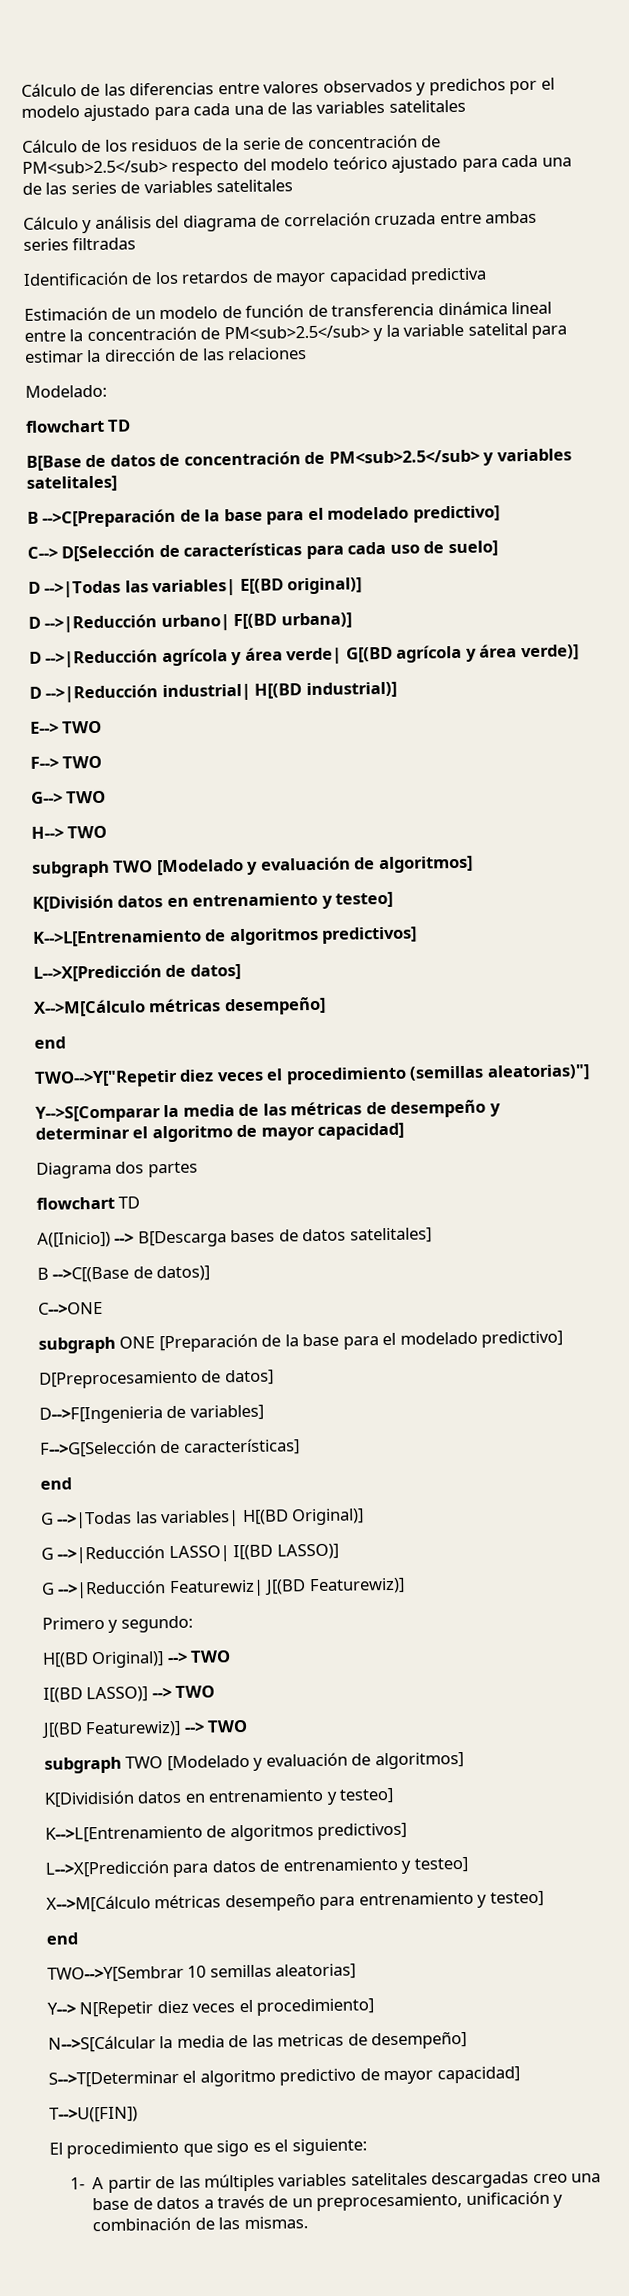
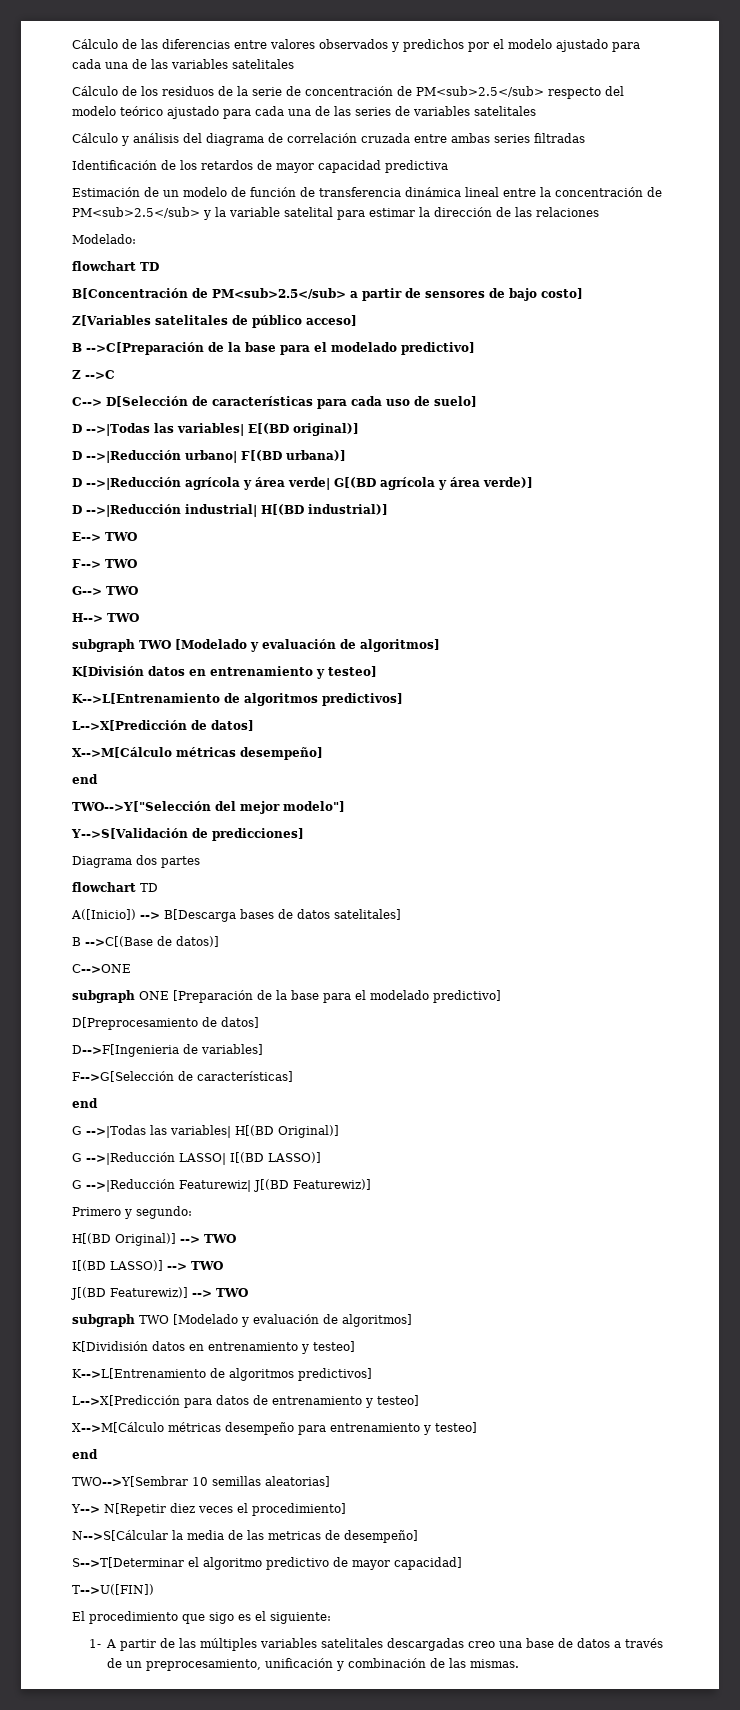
[26,448,572,471] [26,475,117,492] B[Base de datos de concentración de PM<sub>2.5</sub> y variables satelitales] -> [72,288,583,301] [72,315,357,328] B[Concentración de PM<sub>2.5</sub> a partir de sensores de bajo costo] // Z[Variables satelitales de público acceso]
(500, 514) none -> [72,370,115,379] // Z -->C
[34,1064,590,1088] [35,1099,501,1123] [35,1122,405,1143] TWO-->Y["Repetir diez veces el procedimiento (semillas aleatorias)"] // Y-->S[Comparar la media de las métricas de desempeño y determinar el algoritmo de mayor capacidad] -> [72,801,345,814] [71,828,304,841] TWO-->Y["Selección del mejor modelo"] // Y-->S[Validación de predicciones]

